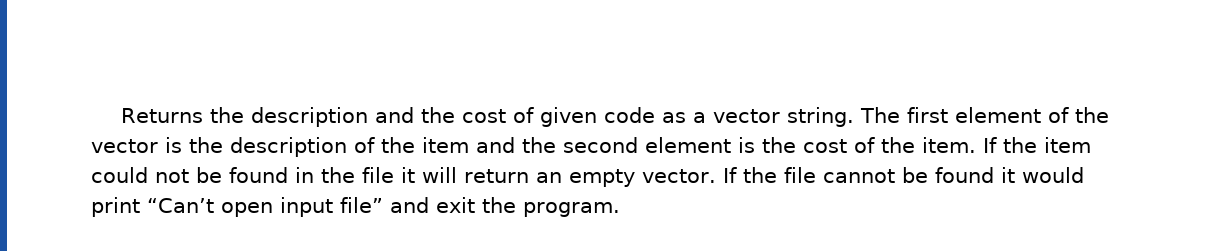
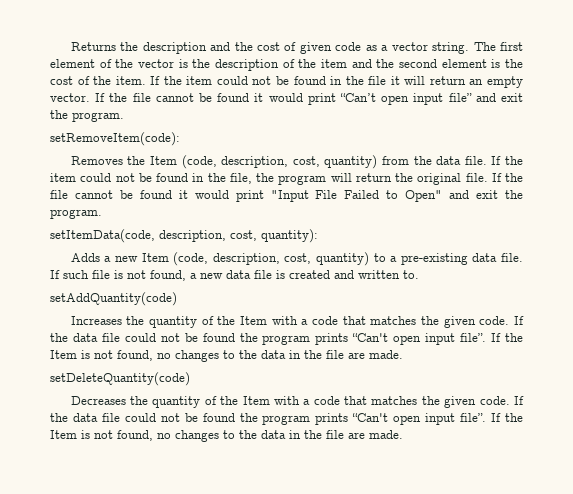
(620, 209) none -> [50,132,180,146] [70,155,523,169] [50,173,523,185] [50,190,524,202] [50,209,102,219] [50,229,318,243] [70,252,523,266] [50,270,419,281] [50,292,177,306] [70,316,525,328] [50,333,523,345] [50,350,403,362] [50,372,190,386] [70,396,525,408] [50,413,523,425] [50,430,403,442] // setRemoveItem(code): // Removes the Item (code, description, cost, quantity) from the data file. If the item could not be found in the file, the program will return the original file. If the file cannot be found it would print "Input File Failed to Open" and exit the program. // setItemData(code, description, cost, quantity): // Adds a new Item (code, description, cost, quantity) to a pre-existing data file. If such file is not found, a new data file is created and written to. // setAddQuantity(code) // Increases the quantity of the Item with a code that matches the given code. If the data file could not be found the program prints “Can't open input file”. If the Item is not found, no changes to the data in the file are made. // setDeleteQuantity(code) // Decreases the quantity of the Item with a code that matches the given code. If the data file could not be found the program prints “Can't open input file”. If the Item is not found, no changes to the data in the file are made.

